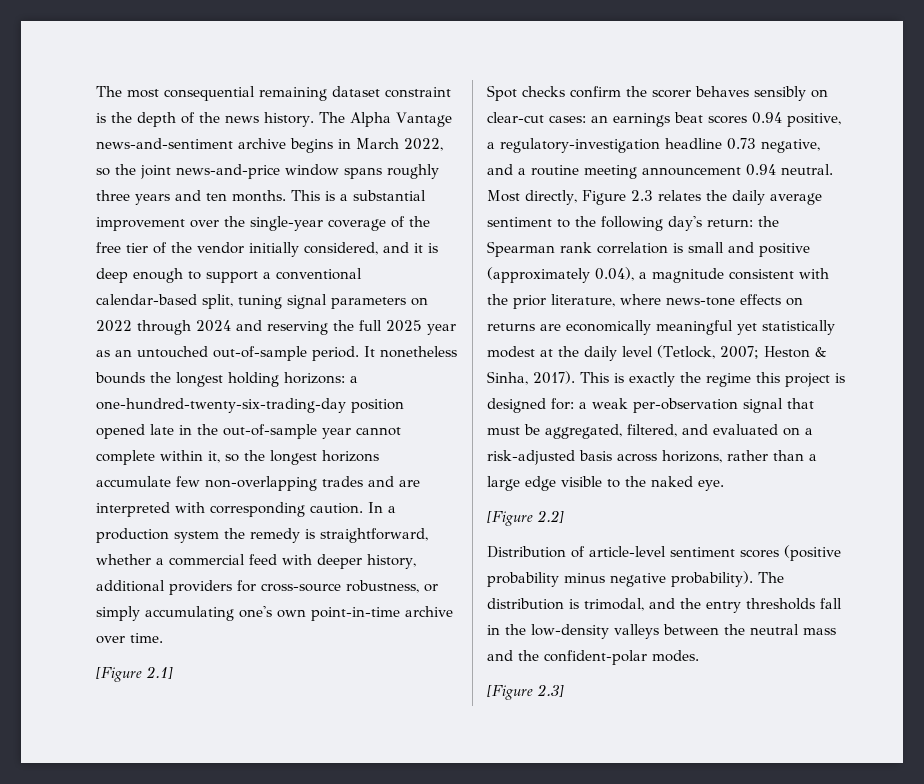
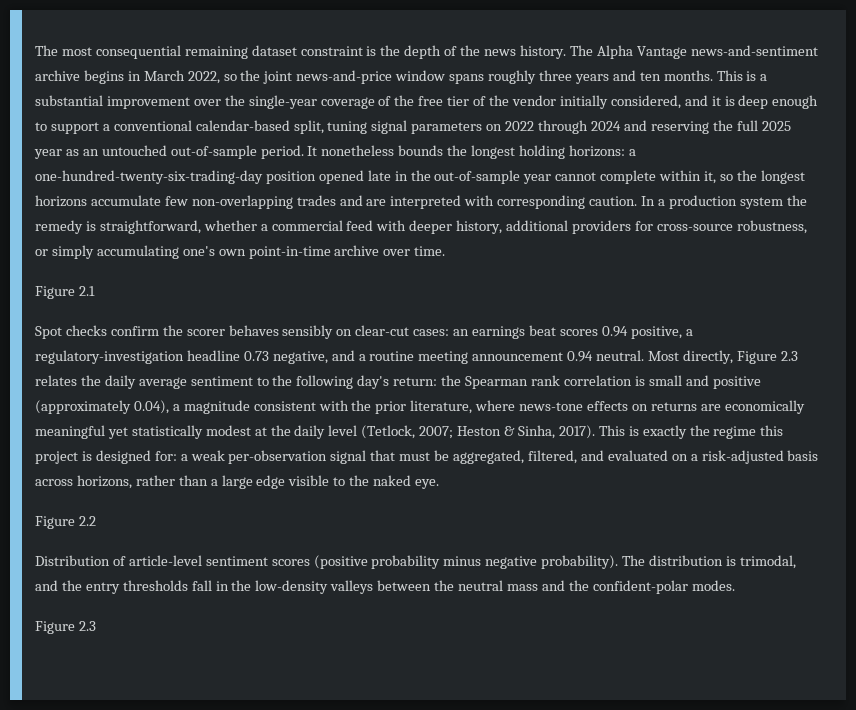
[96,666,173,682] [Figure 2.1] -> [35,286,95,299] Figure 2.1
[487,510,564,526] [Figure 2.2] -> [35,516,96,529] Figure 2.2
[487,684,564,700] [Figure 2.3] -> [35,621,96,634] Figure 2.3

